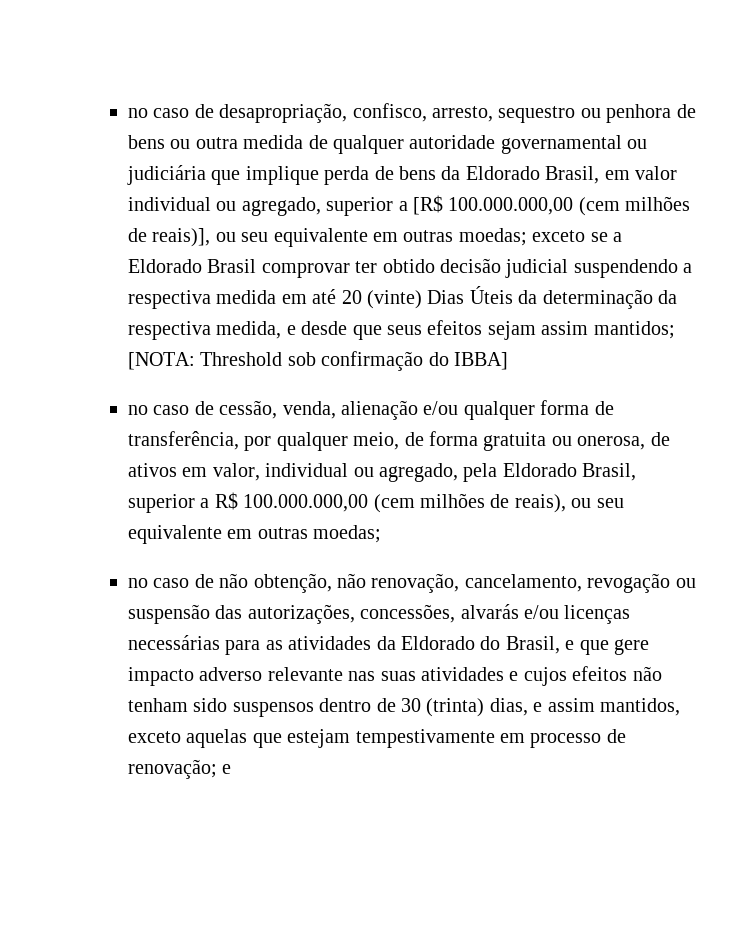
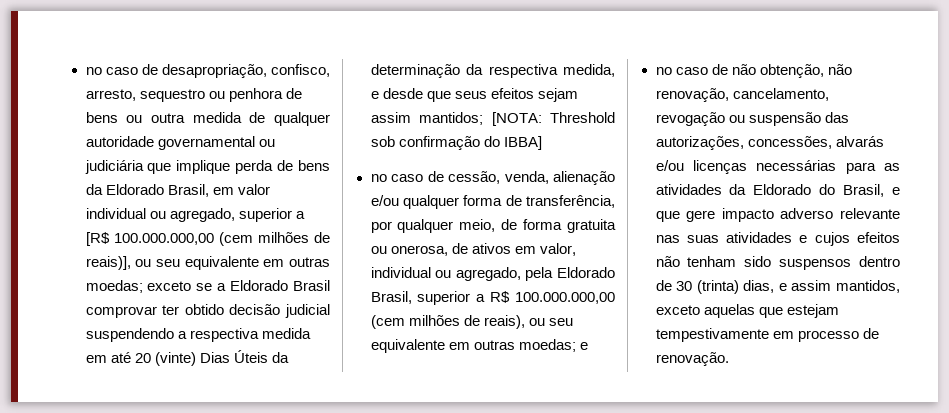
(382, 534) none -> [579,342,588,350] e
[128,759,232,779] renovação; e -> [655,352,729,366] renovação.

